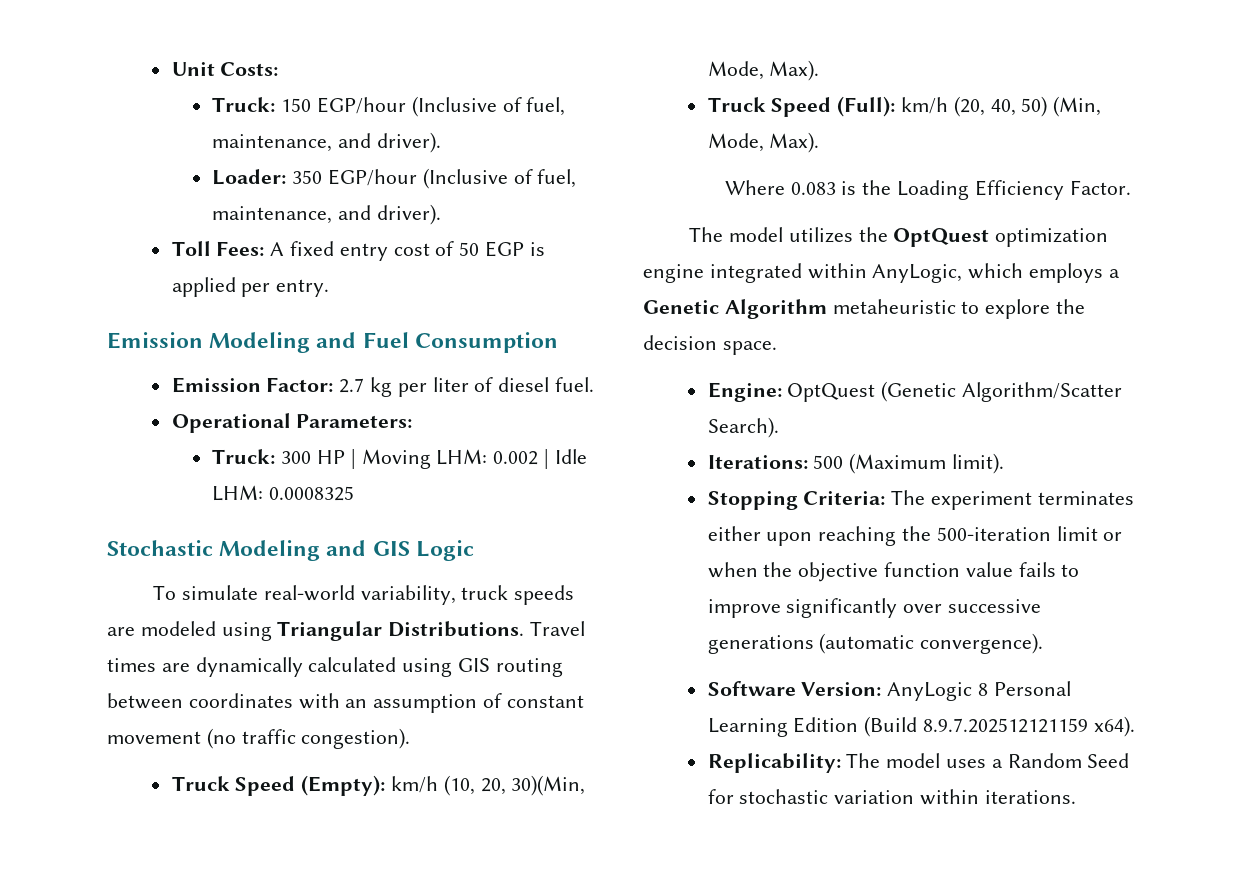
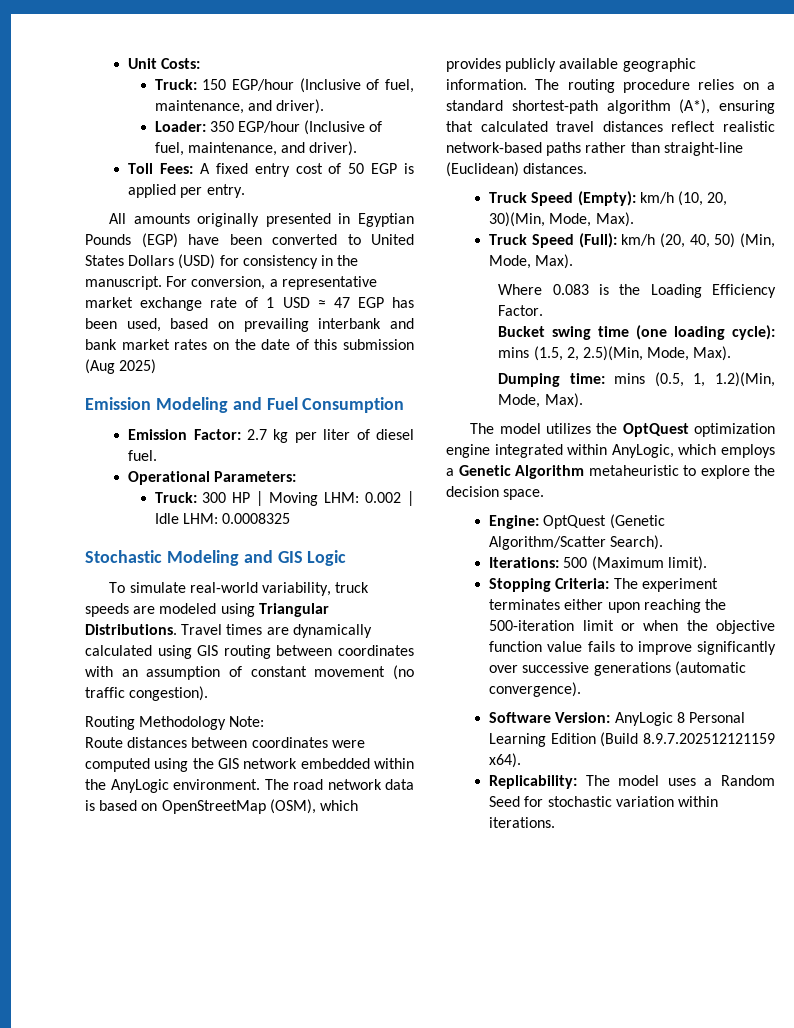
(330, 288) none -> [109,213,414,227] [85,233,414,248] [85,254,359,269] [85,276,377,290] [85,297,414,311] [85,318,414,332] [85,339,414,350] [85,359,157,374] // All amounts originally presented in Egyptian Pounds (EGP) have been converted to United States Dollars (USD) for consistency in the manuscript. For conversion, a representative market exchange rate of 1 USD ≈ 47 EGP has been used, based on prevailing interbank and bank market rates on the date of this submission (Aug 2025)
(411, 738) none -> [85,716,265,730] [85,737,365,748] [85,758,414,772] [85,779,414,793] [85,799,358,814] [446,58,696,72] [446,79,775,93] [446,99,775,114] [446,121,775,132] [446,142,743,156] [446,162,588,177] // Routing Methodology Note: // Route distances between coordinates were computed using the GIS network embedded within the AnyLogic environment. The road network data is based on OpenStreetMap (OSM), which provides publicly available geographic information. The routing procedure relies on a standard shortest-path algorithm (A*), ensuring that calculated travel distances reflect realistic network-based paths rather than straight-line (Euclidean) distances.
(1131, 187) none -> [498,325,775,340] [498,346,732,361] [498,372,775,387] [498,393,583,408] // Bucket swing time (one loading cycle): mins (1.5, 2, 2.5)(Min, Mode, Max). // Dumping time: mins (0.5, 1, 1.2)(Min, Mode, Max).

